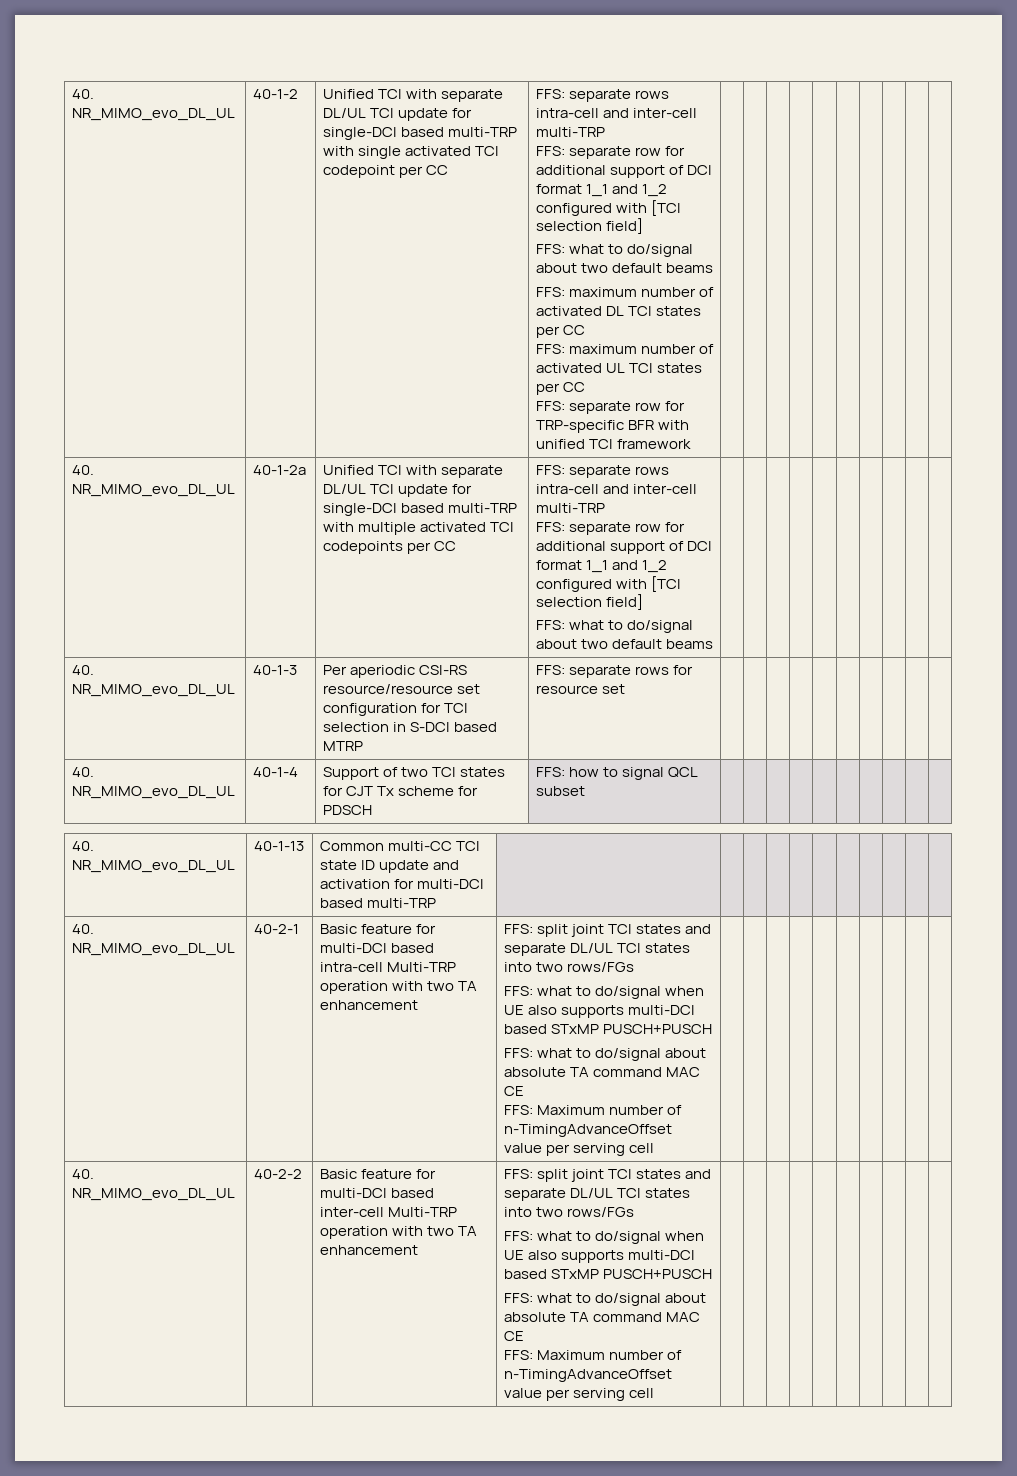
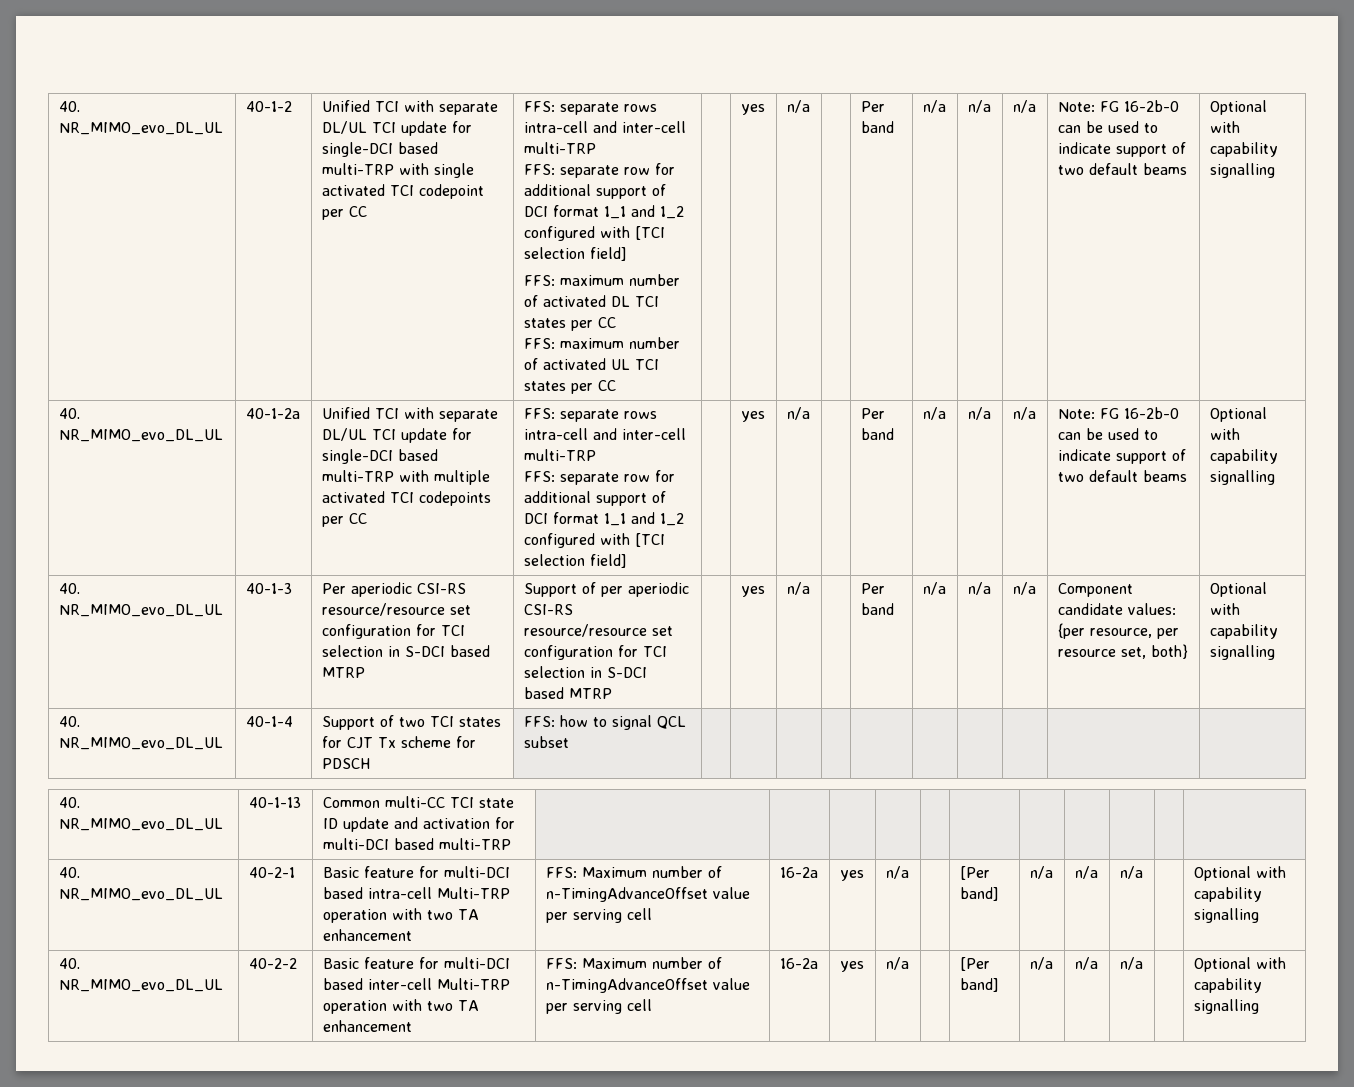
[535,244,693,257] [535,263,713,273] // FFS: what to do/signal about two default beams -> (627, 254) none
[535,401,685,414] [535,420,689,433] [535,439,691,449] // FFS: separate row for TRP-specific BFR with unified TCI framework | | | | | | | | | | -> [740,104,765,115] [786,100,810,113] [860,101,885,112] [860,121,894,133] [922,100,946,113] [967,100,991,113] [1012,100,1036,113] [1057,100,1179,112] [1057,121,1158,133] [1057,142,1186,157] [1057,163,1187,175] [1209,100,1267,115] [1209,121,1240,133] [1209,142,1278,157] [1209,163,1275,178] | | yes | n/a | | Per band | n/a | n/a | n/a | Note: FG 16-2b-0 can be used to indicate support of two default beams | Optional with capability signalling
[535,620,693,633] [535,639,713,649] // FFS: what to do/signal about two default beams | | | | | | | | | | -> [740,411,765,422] [786,407,810,420] [860,408,885,419] [860,428,894,440] [922,407,946,420] [967,407,991,420] [1012,407,1036,420] [1057,407,1179,419] [1057,428,1158,440] [1057,449,1186,464] [1057,470,1187,482] [1209,407,1267,422] [1209,428,1240,440] [1209,449,1278,464] [1209,470,1275,485] | | yes | n/a | | Per band | n/a | n/a | n/a | Note: FG 16-2b-0 can be used to indicate support of two default beams | Optional with capability signalling
[535,665,693,678] [535,684,625,694] FFS: separate rows for resource set | | | | | | | | | | -> [523,582,689,597] [523,604,573,615] [523,624,673,637] [523,645,667,660] [523,666,647,678] [523,687,612,699] [740,586,765,597] [786,582,810,595] [860,583,885,594] [860,603,894,615] [922,582,946,595] [967,582,991,595] [1012,582,1036,595] [1057,583,1133,597] [1057,603,1176,615] [1057,623,1179,639] [1057,644,1188,659] [1209,582,1267,597] [1209,603,1240,615] [1209,624,1278,639] [1209,645,1275,660] Support of per aperiodic CSI-RS resource/resource set configuration for TCI selection in S-DCI based MTRP | | yes | n/a | | Per band | n/a | n/a | n/a | Component candidate values: {per resource, per resource set, both} | Optional with capability signalling
[536,924,712,937] [503,943,690,956] [503,962,634,972] [503,986,705,999] [503,1005,695,1018] [503,1024,712,1034] [503,1048,707,1061] [503,1067,700,1077] [503,1086,524,1096] [503,1105,682,1115] [503,1124,672,1137] [503,1143,654,1156] split joint TCI states and separate DL/UL TCI states into two rows/FGs // FFS: what to do/signal when UE also supports multi-DCI based STxMP PUSCH+PUSCH // FFS: what to do/signal about absolute TA command MAC CE // FFS: Maximum number of n-TimingAdvanceOffset value per serving cell | | | | | | | | | | -> [581,866,722,878] [545,887,750,902] [545,908,652,923] [779,867,818,878] [839,870,864,881] [885,866,909,879] [959,866,990,880] [959,887,999,901] [1029,866,1053,879] [1074,866,1098,879] [1119,866,1143,879] [1193,866,1286,881] [1193,887,1262,902] [1193,908,1259,923] Maximum number of n-TimingAdvanceOffset value per serving cell | 16-2a | yes | n/a | | [Per band] | n/a | n/a | n/a | | Optional with capability signalling
[536,1169,712,1182] [503,1188,690,1201] [503,1207,634,1217] [503,1231,705,1244] [503,1250,695,1263] [503,1269,712,1279] [503,1293,707,1306] [503,1312,700,1322] [503,1331,524,1341] [503,1350,682,1360] [503,1369,672,1382] [503,1388,654,1401] split joint TCI states and separate DL/UL TCI states into two rows/FGs // FFS: what to do/signal when UE also supports multi-DCI based STxMP PUSCH+PUSCH // FFS: what to do/signal about absolute TA command MAC CE // FFS: Maximum number of n-TimingAdvanceOffset value per serving cell | | | | | | | | | | -> [581,957,722,969] [545,978,750,993] [545,999,652,1014] [779,958,818,969] [839,961,864,972] [885,957,909,970] [959,957,990,971] [959,978,999,992] [1029,957,1053,970] [1074,957,1098,970] [1119,957,1143,970] [1193,957,1286,972] [1193,978,1262,993] [1193,999,1259,1014] Maximum number of n-TimingAdvanceOffset value per serving cell | 16-2a | yes | n/a | | [Per band] | n/a | n/a | n/a | | Optional with capability signalling

